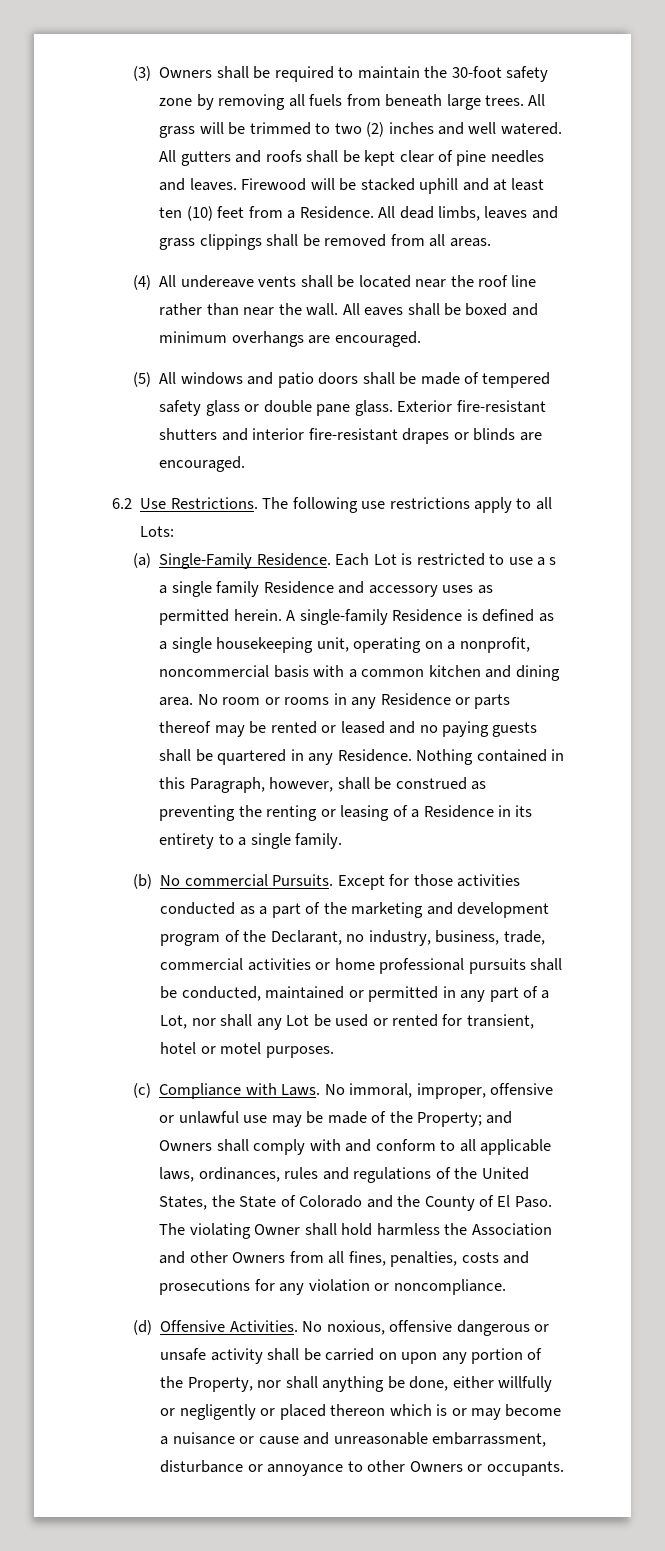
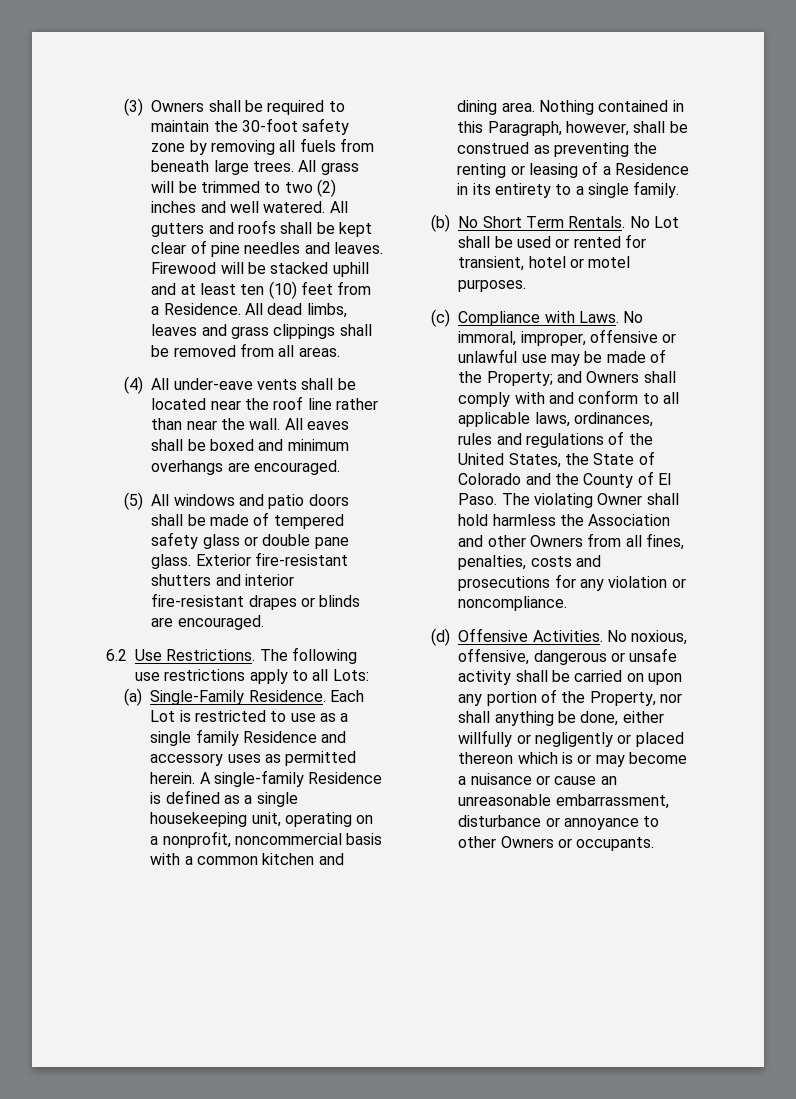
[180,275,254,288] undereave -> [173,378,253,390] under-eave
[536,557,557,566] a s -> [319,713,336,722] as
[197,693,511,709] [159,721,538,737] [159,749,412,765] No room or rooms in any Residence or parts thereof may be rented or leased and no paying guests shall be quartered in any Residence. -> (535, 107) none
[184,874,521,890] [160,902,549,918] [160,930,545,946] [160,958,563,974] [160,986,550,1002] [160,1014,310,1030] commercial Pursuits. Except for those activities conducted as a part of the marketing and development program of the Declarant, no industry, business, trade, commercial activities or home professional pursuits shall be conducted, maintained or permitted in any part of a Lot, nor shall any Lot -> [482,216,679,228] [458,236,491,248] Short Term Rentals. No Lot shall
[389,1320,453,1332] offensive -> [458,648,530,665] offensive,
[303,1432,330,1445] and -> [600,776,617,785] an

